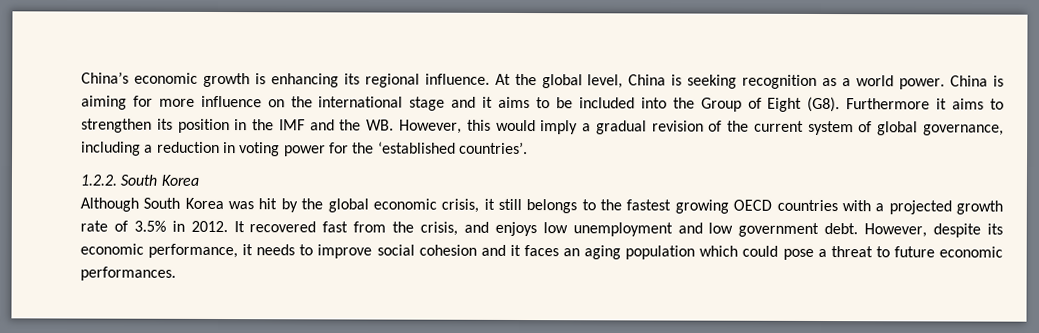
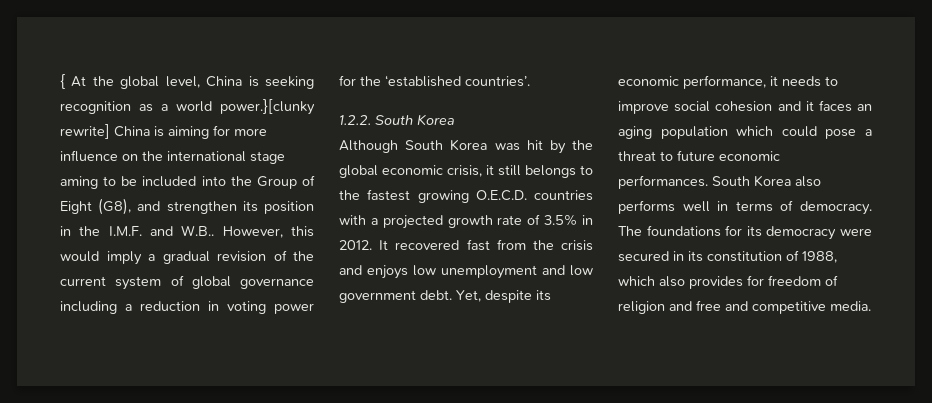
[81,71,490,88] China’s economic growth is enhancing its regional influence. -> [60,74,66,89] {
[899,78,946,90] power. -> [220,99,315,115] [60,124,110,139] power.}[clunky rewrite]
[451,96,531,109] and it aims -> [60,176,98,189] aming
[807,96,1005,113] (G8). Furthermore it aims to -> [98,198,161,215] (G8), and
[278,119,395,131] IMF and the WB. -> [108,225,215,236] I.M.F. and W.B..
[922,124,1004,136] governance, -> [240,278,314,289] governance
[733,199,773,211] OECD -> [475,190,527,201] O.E.C.D.
[420,221,459,236] crisis, -> [561,240,593,251] crisis
[864,223,928,238] However, -> [456,290,481,302] Yet,
(176, 273) none -> [712,175,821,187] [618,200,872,215] [618,225,872,240] [618,250,837,263] [618,275,838,289] [618,300,871,314] South Korea also performs well in terms of democracy. The foundations for its democracy were secured in its constitution of 1988, which also provides for freedom of religion and free and competitive media.

